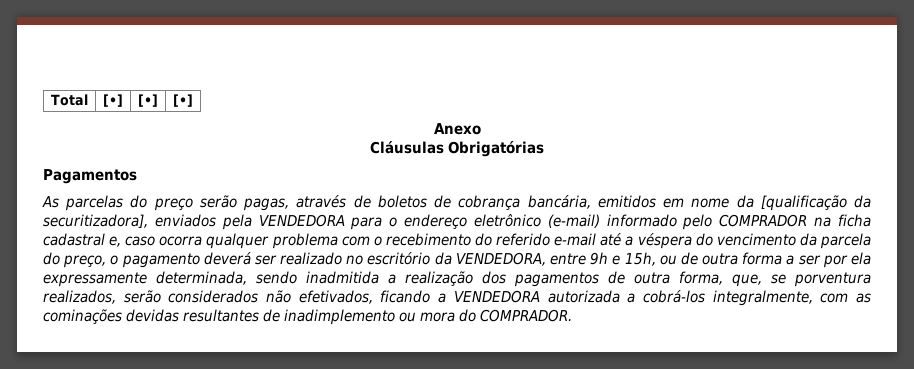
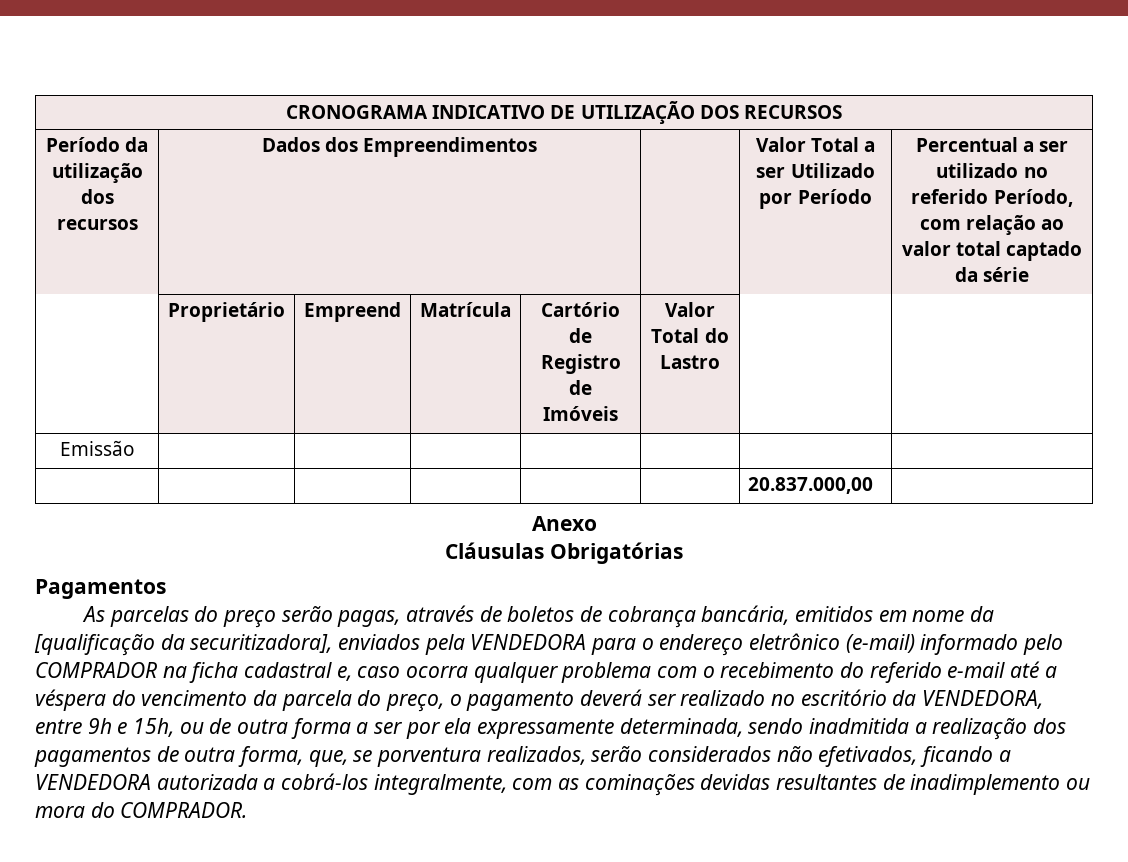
[51,94,89,106] [103,94,123,107] [138,94,158,107] [173,94,193,107] Total | [•] | [•] | [•] -> [286,101,842,124] [45,137,149,152] [51,163,143,183] [80,189,114,204] [56,219,138,230] [261,137,538,157] [755,137,876,152] [756,163,875,178] [759,189,872,209] [915,137,1069,152] [936,163,1048,178] [911,189,1073,207] [919,215,1065,235] [901,241,1083,261] [954,267,1030,282] [168,302,285,322] [304,302,401,322] [420,302,511,317] [541,302,620,317] [569,328,592,343] [540,354,621,374] [569,380,592,395] [543,406,618,421] [665,302,715,317] [651,328,729,343] [660,355,720,369] [59,440,135,456] [747,477,873,494] CRONOGRAMA INDICATIVO DE UTILIZAÇÃO DOS RECURSOS // Período da utilização dos recursos | Dados dos Empreendimentos | | Valor Total a ser Utilizado por Período | Percentual a ser utilizado no referido Período, com relação ao valor total captado da série // | Proprietário | Empreend | Matrícula | Cartório de Registro de Imóveis | Valor Total do Lastro | | // Emissão | | | | | | | // | | | | | | 20.837.000,00 |

